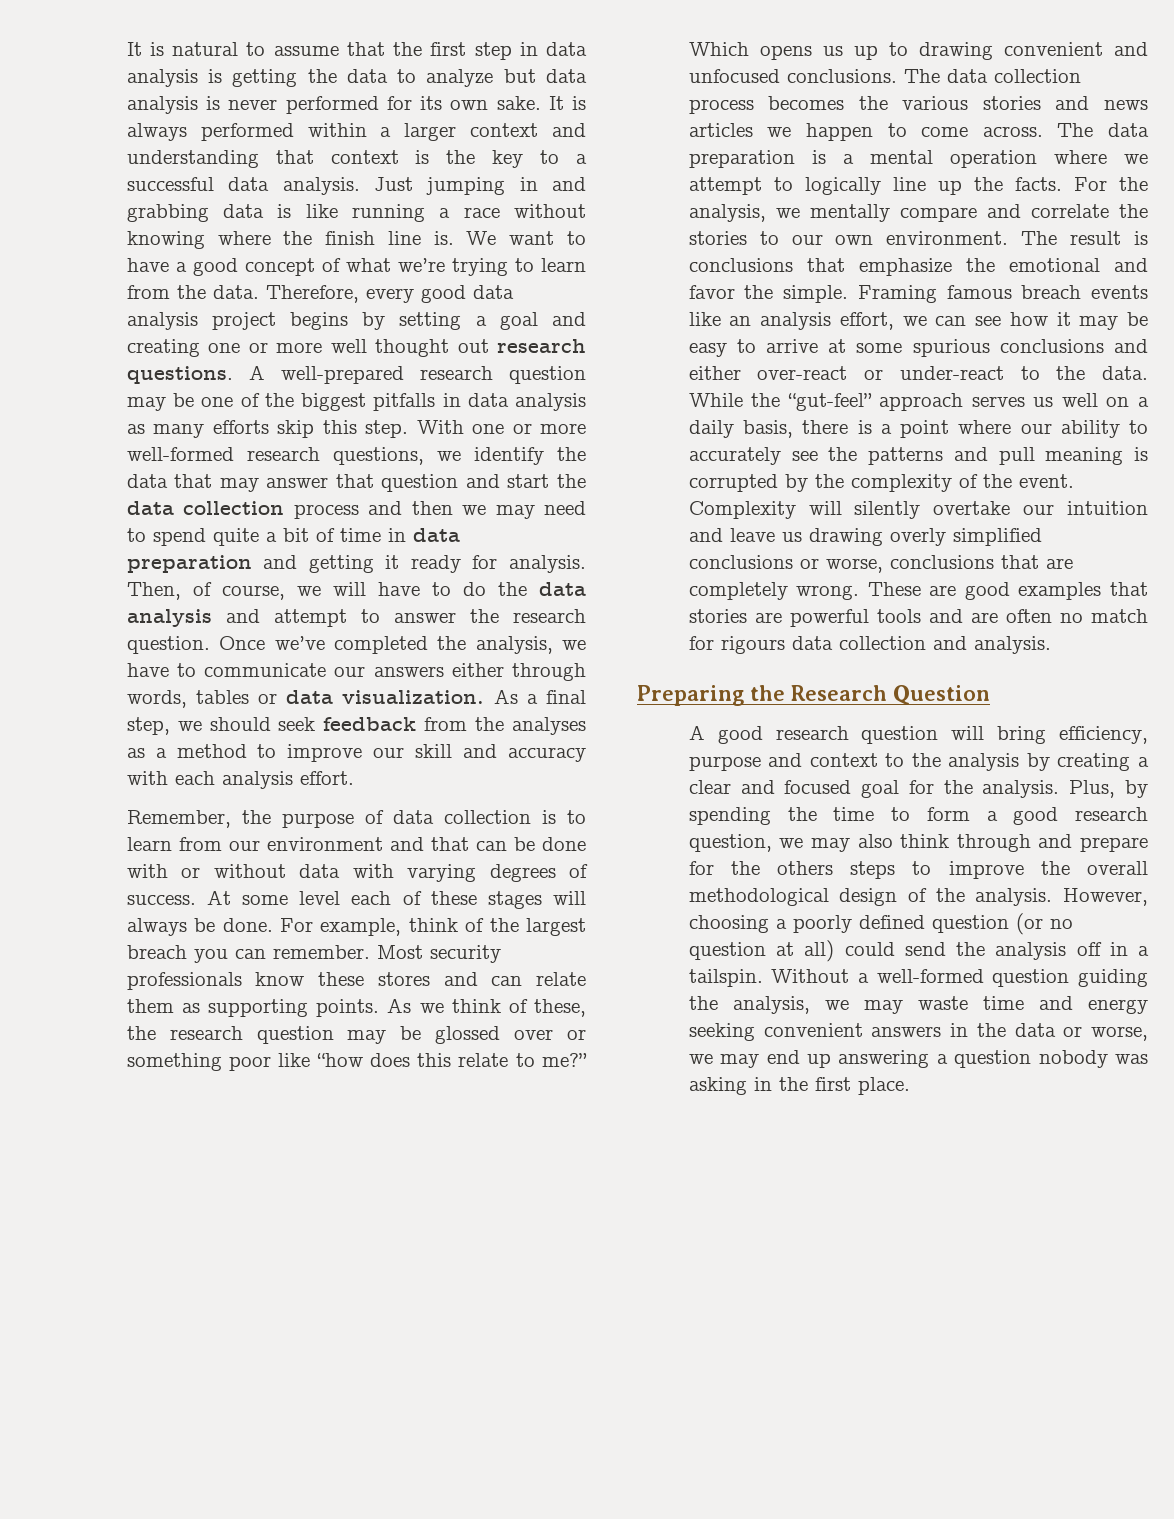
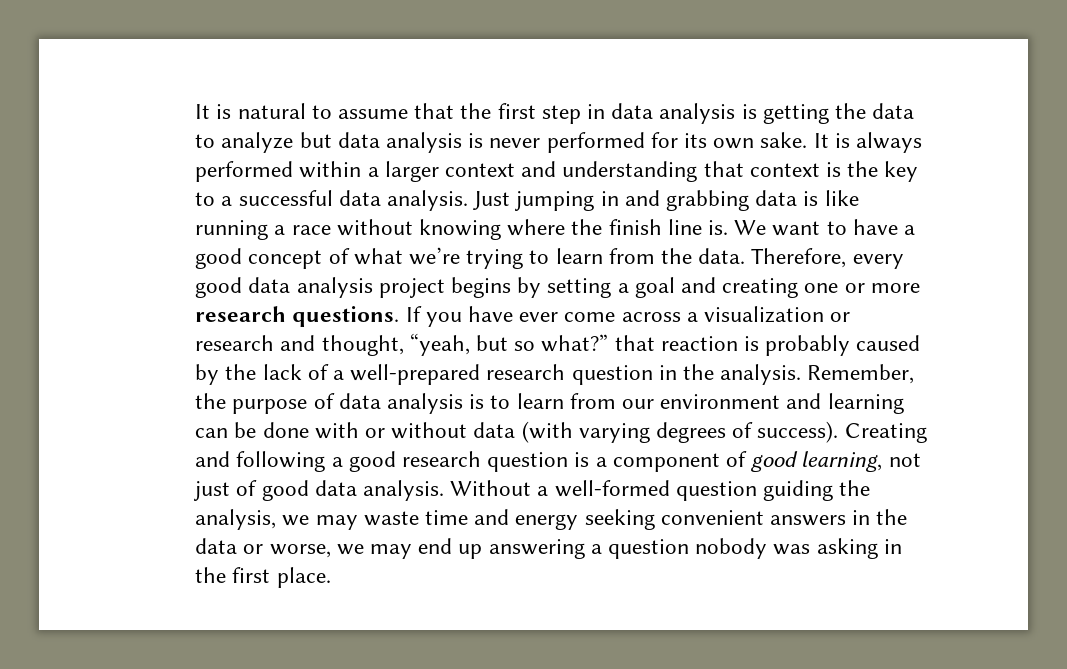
[330,339,586,357] [126,365,586,384] [126,393,586,411] [126,420,586,438] [126,447,586,465] [126,474,586,492] [126,501,586,519] [126,528,460,546] [126,555,586,573] [126,582,587,600] [126,609,586,627] [126,636,586,654] [126,663,586,681] [126,689,586,708] [126,717,586,735] [126,744,586,762] [126,771,354,789] well thought out research questions. A well-prepared research question may be one of the biggest pitfalls in data analysis as many efforts skip this step. With one or more well-formed research questions, we identify the data that may answer that question and start the data collection process and then we may need to spend quite a bit of time in data preparation and getting it ready for analysis. Then, of course, we will have to do the data analysis and attempt to answer the research question. Once we’ve completed the analysis, we have to communicate our answers either through words, tables or data visualization. As a final step, we should seek feedback from the analyses as a method to improve our skill and accuracy with each analysis effort. // -> [195,306,851,327] [195,333,921,356] [195,364,802,385] research questions. If you have ever come across a visualization or research and thought, “yeah, but so what?” that reaction is probably caused by the lack of a well-prepared research question in the analysis.
[443,810,531,824] collection -> [386,393,463,414] analysis
[430,837,469,851] that -> [827,393,904,414] learning
[352,864,394,878] with -> [521,421,573,443] (with
[126,890,586,909] [126,918,586,936] [126,945,501,963] [126,972,586,990] [126,998,586,1017] [126,1026,586,1044] [126,1053,587,1071] [688,42,1148,60] [688,69,1081,83] [688,96,1148,114] [688,123,1149,141] [688,150,1148,168] [688,177,1148,195] [688,204,1148,222] [688,231,1148,245] [688,258,1148,276] [688,285,1148,303] [688,312,1148,330] [688,339,1148,357] [688,366,1148,380] [688,393,1149,411] [688,420,1148,438] [688,447,1148,465] [688,474,1074,492] [688,501,1148,519] [688,528,1042,546] [688,555,1073,573] [688,582,1148,600] [688,609,1148,627] [688,636,1051,654] [637,685,990,706] [688,725,1148,744] [688,753,1149,771] [688,780,1148,798] [688,807,1148,825] [688,834,1148,852] [688,861,1148,879] [688,888,1148,906] [688,913,1073,935] [688,940,1149,962] [688,969,763,987] success. At some level each of these stages will always be done. For example, think of the largest breach you can remember. Most security professionals know these stores and can relate them as supporting points. As we think of these, the research question may be glossed over or something poor like “how does this relate to me?” Which opens us up to drawing convenient and unfocused conclusions. The data collection process becomes the various stories and news articles we happen to come across. The data preparation is a mental operation where we attempt to logically line up the facts. For the analysis, we mentally compare and correlate the stories to our own environment. The result is conclusions that emphasize the emotional and favor the simple. Framing famous breach events like an analysis effort, we can see how it may be easy to arrive at some spurious conclusions and either over-react or under-react to the data. While the “gut-feel” approach serves us well on a daily basis, there is a point where our ability to accurately see the patterns and pull meaning is corrupted by the complexity of the event. Complexity will silently overtake our intuition and leave us drawing overly simplified conclusions or worse, conclusions that are completely wrong. These are good examples that stories are powerful tools and are often no match for rigours data collection and analysis. // Preparing the Research Question // A good research question will bring efficiency, purpose and context to the analysis by creating a clear and focused goal for the analysis. Plus, by spending the time to form a good research question, we may also think through and prepare for the others steps to improve the overall methodological design of the analysis. However, choosing a poorly defined question (or no question at all) could send the analysis off in a tailspin. -> [757,421,927,443] [195,451,921,472] [194,480,444,501] success). Creating and following a good research question is a component of good learning, not just of good data analysis.

